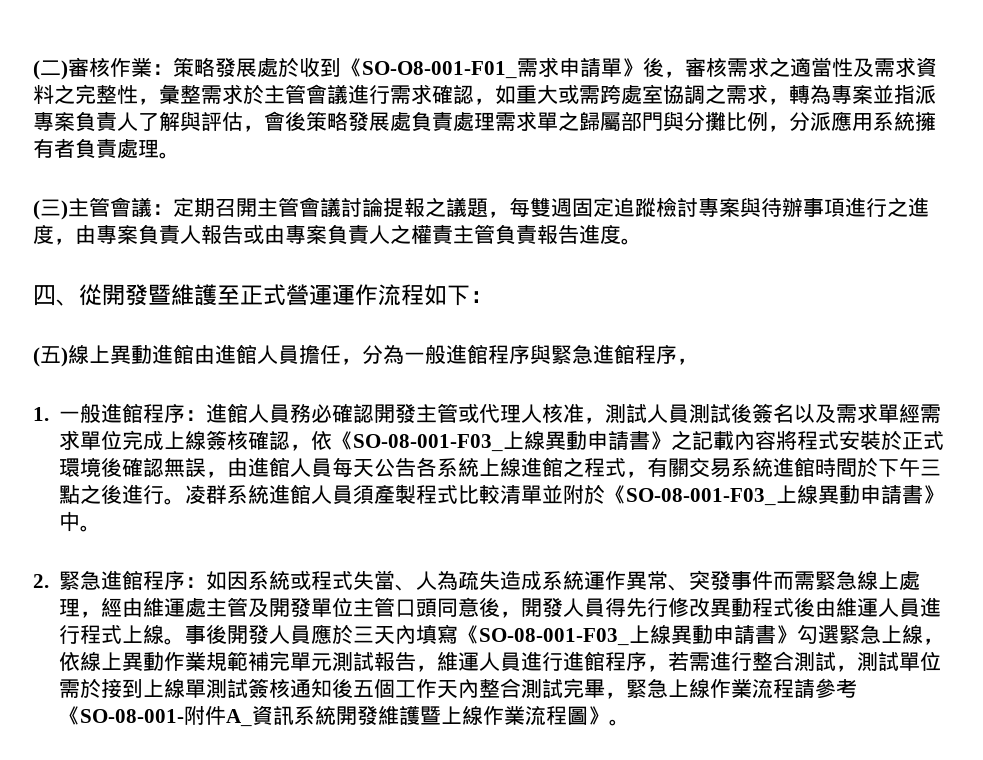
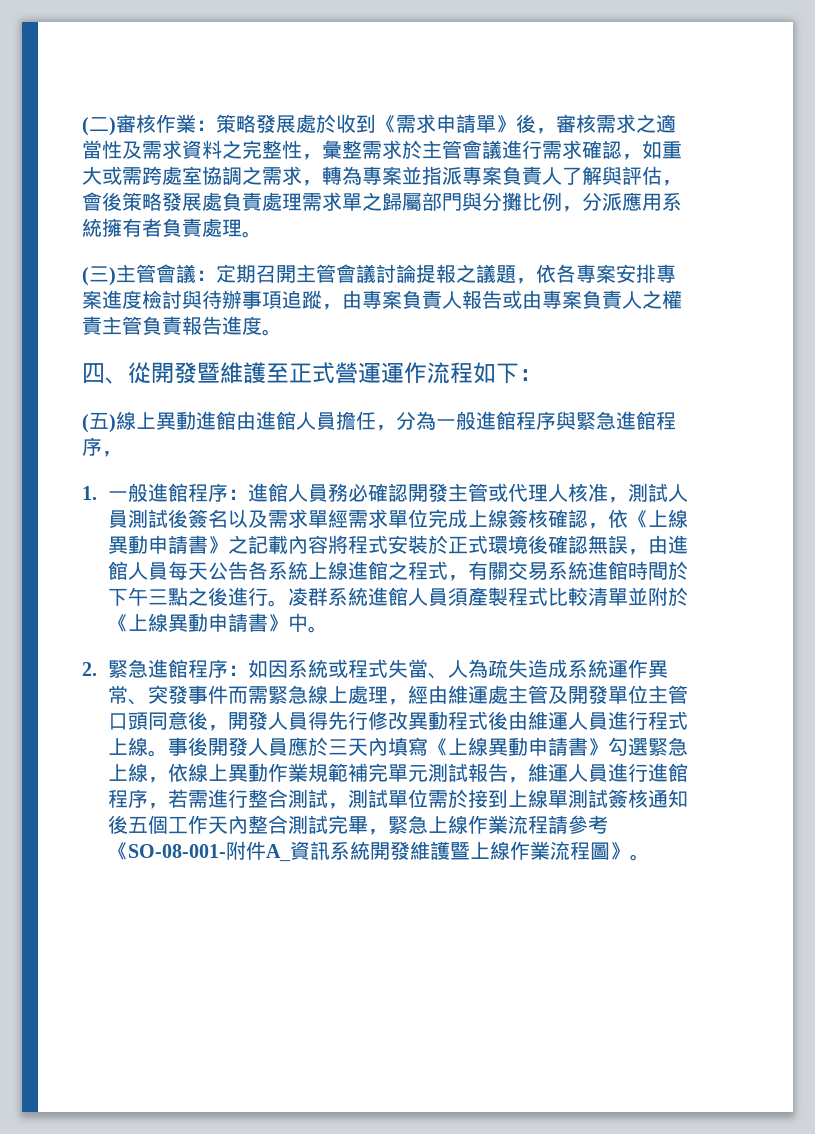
[362,61,517,79] SO-O8-001-F01_ -> (396, 124) none
[509,197,929,218] [33,224,54,244] 每雙週固定追蹤檢討專案與待辦事項進行之進度 -> [536,264,676,283] [82,290,322,309] 依各專案安排專案進度檢討與待辦事項追蹤
[353,434,503,452] SO-08-001-F03_ -> (649, 519) none
[626,488,776,506] SO-08-001-F03_ -> (129, 623) none
[479,628,629,646] SO-08-001-F03_ -> (449, 747) none

